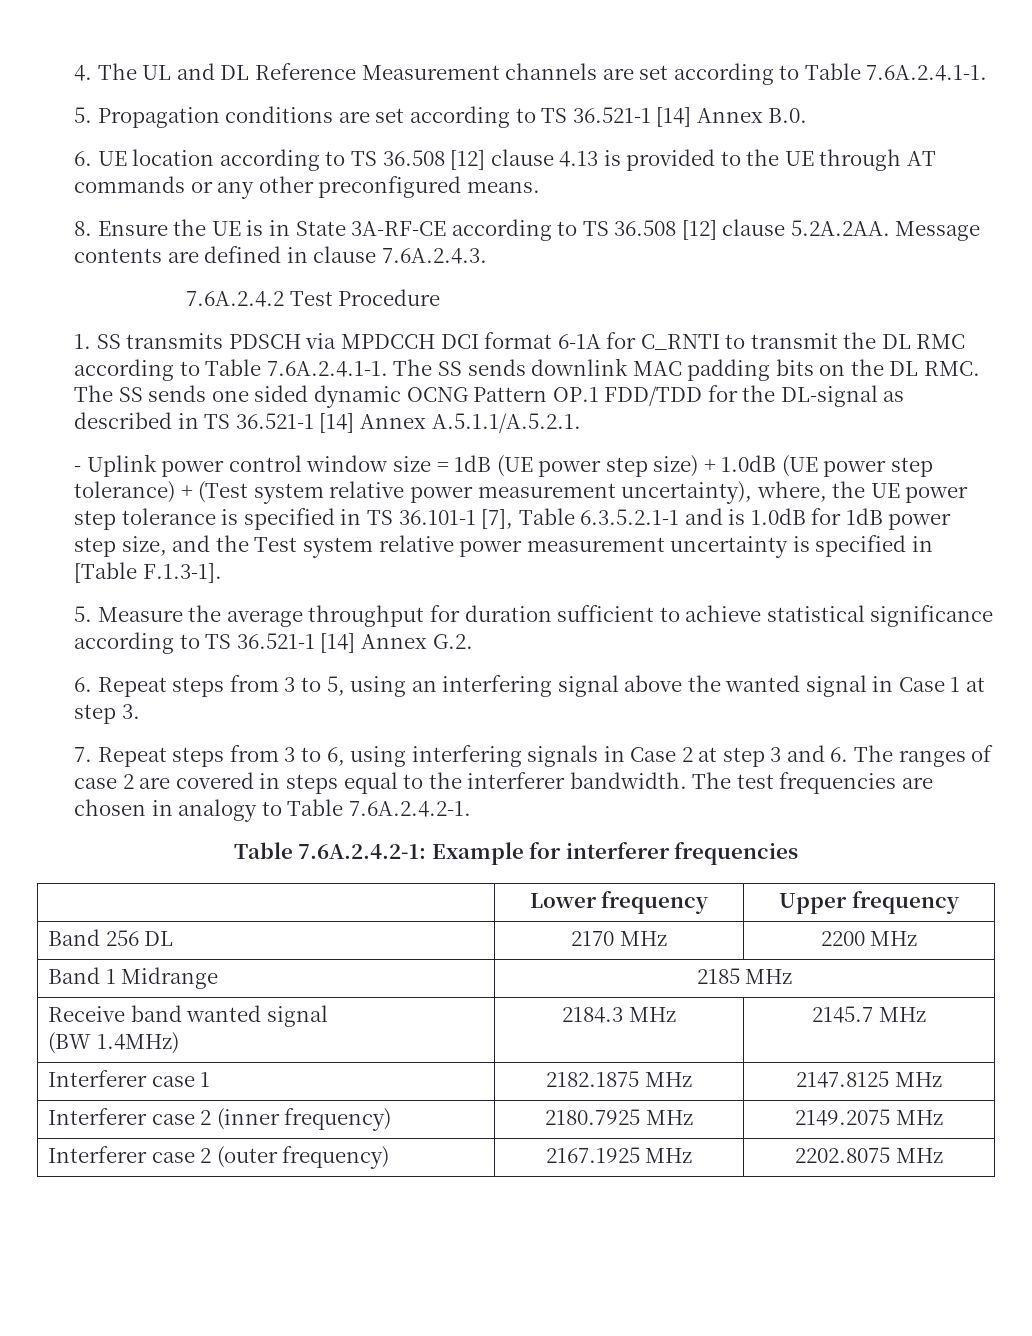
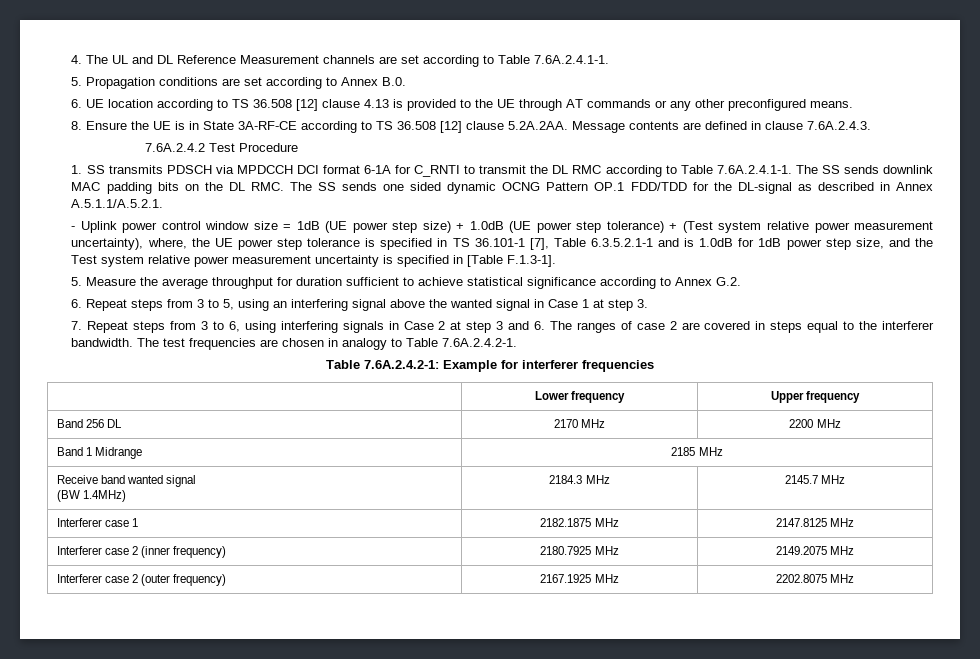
[541,107,692,127] TS 36.521-1 [14] -> (338, 81) none
[204,413,355,433] TS 36.521-1 [14] -> (890, 186) none
[205,633,356,653] TS 36.521-1 [14] -> (672, 281) none

